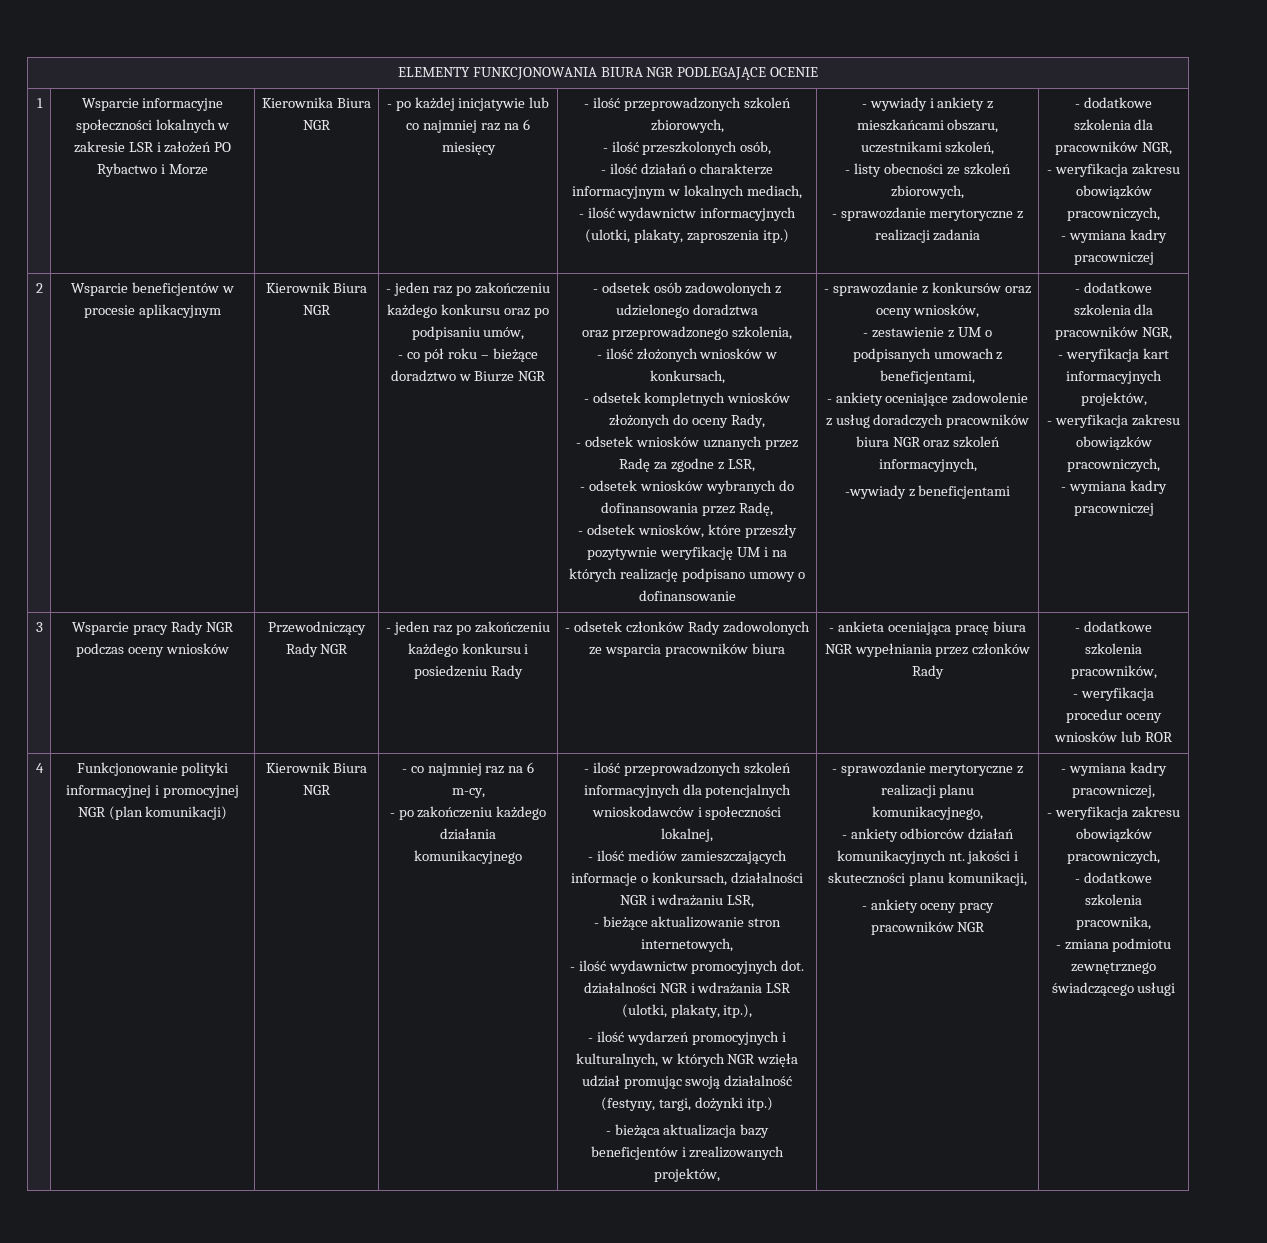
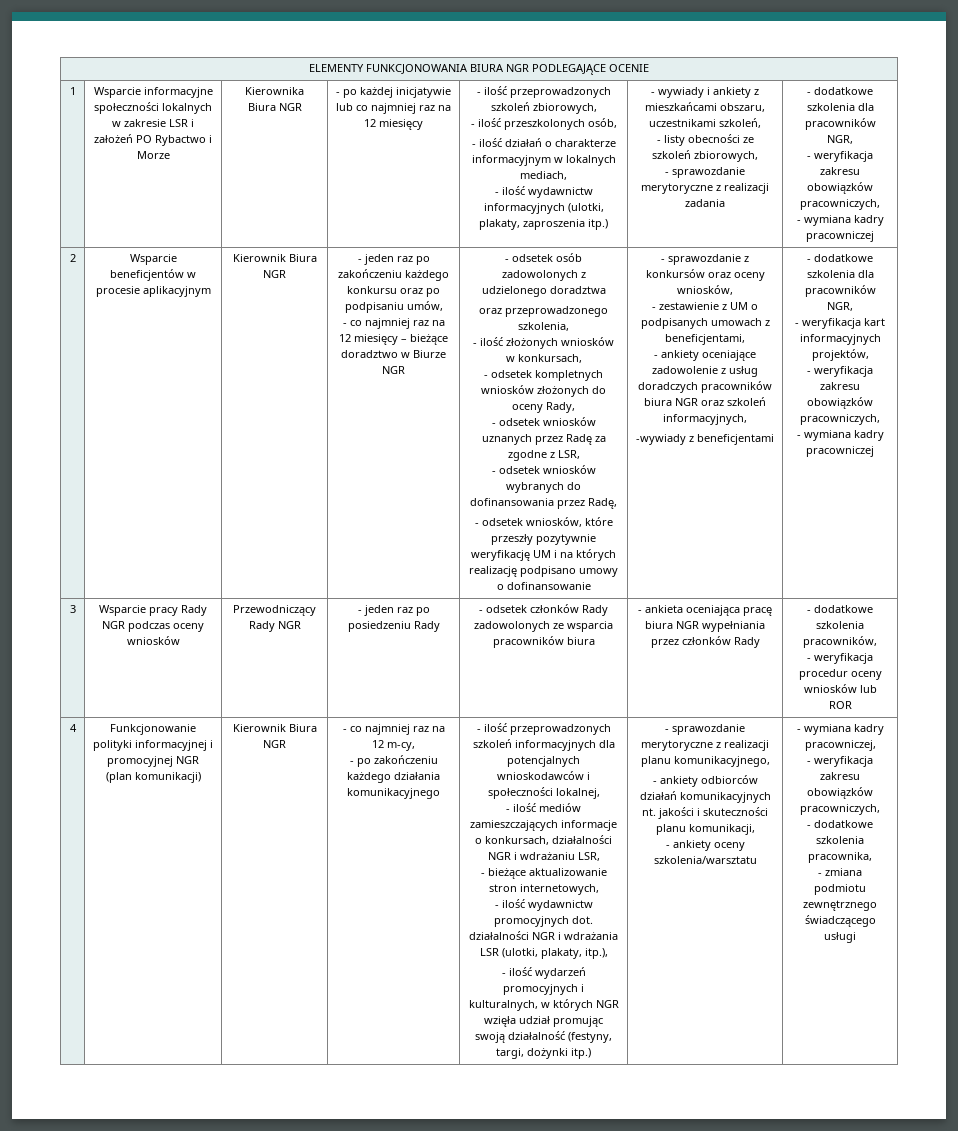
[522,119,530,130] 6 -> [364,119,376,127] 12
[424,348,477,362] pół roku -> [364,318,445,329] [339,334,398,345] najmniej raz na 12 miesięcy
[474,621,550,633] [407,643,529,657] zakończeniu każdego konkursu i -> (430, 611) none
[527,762,535,773] 6 -> [372,740,384,748] 12
[605,1124,770,1138] [590,1146,785,1160] [654,1168,720,1182] // - bieżąca aktualizacja bazy beneficjentów i zrealizowanych projektów, -> (591, 1053) none
[959,903,995,913] [870,921,986,935] pracy pracowników NGR -> [653,856,757,864] szkolenia/warsztatu

